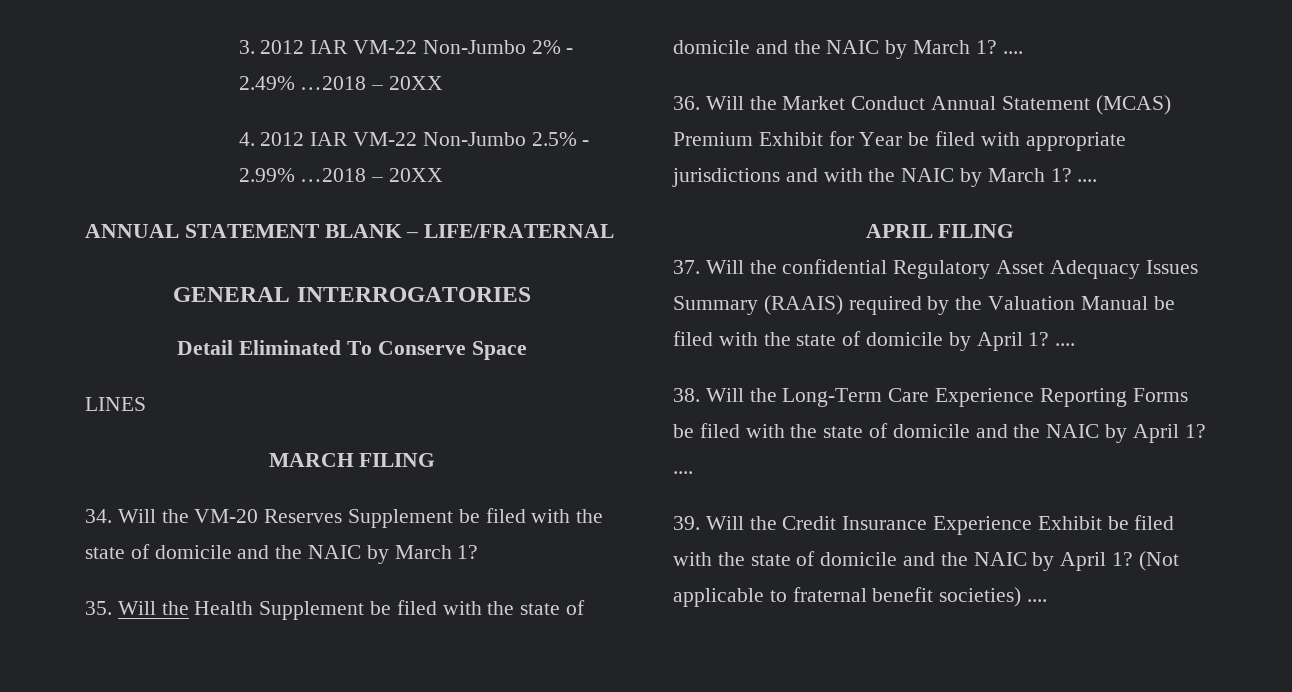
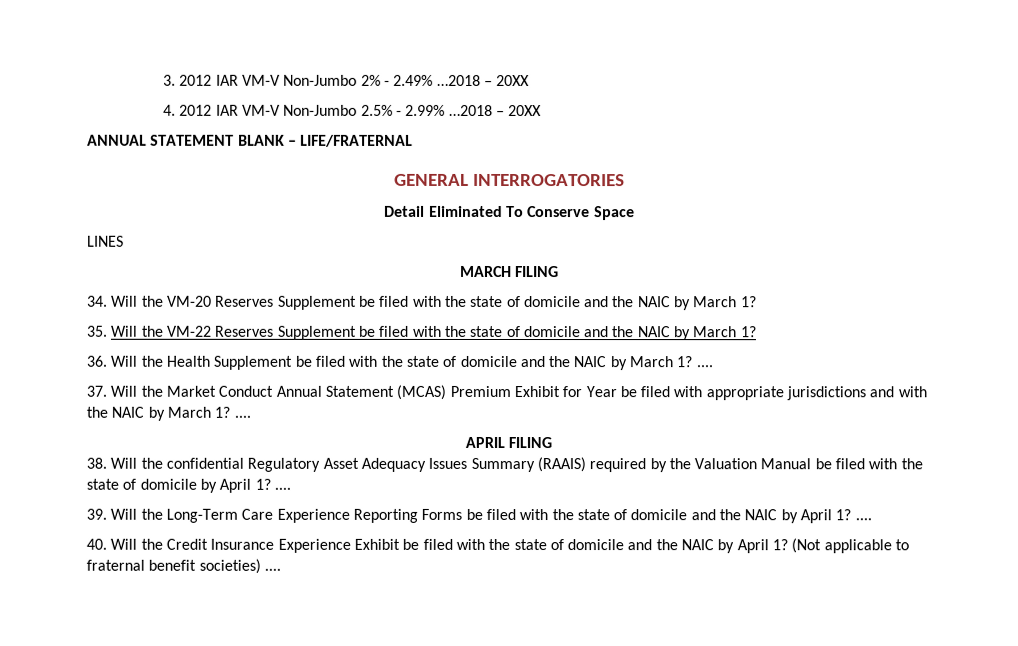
[352,40,417,54] VM-22 -> [242,74,282,86] VM-V
[352,132,417,146] VM-22 -> [242,104,282,116] VM-V
(189, 608) none -> [165,325,756,341] [86,355,163,367] VM-22 Reserves Supplement be filed with the state of domicile and the NAIC by March 1? // 36. Will the
[673,96,700,110] 36. -> [86,385,107,397] 37.
[673,260,700,274] 37. -> [86,457,107,469] 38.
[673,388,700,402] 38. -> [86,508,107,520] 39.
[673,516,700,530] 39. -> [86,538,107,550] 40.

